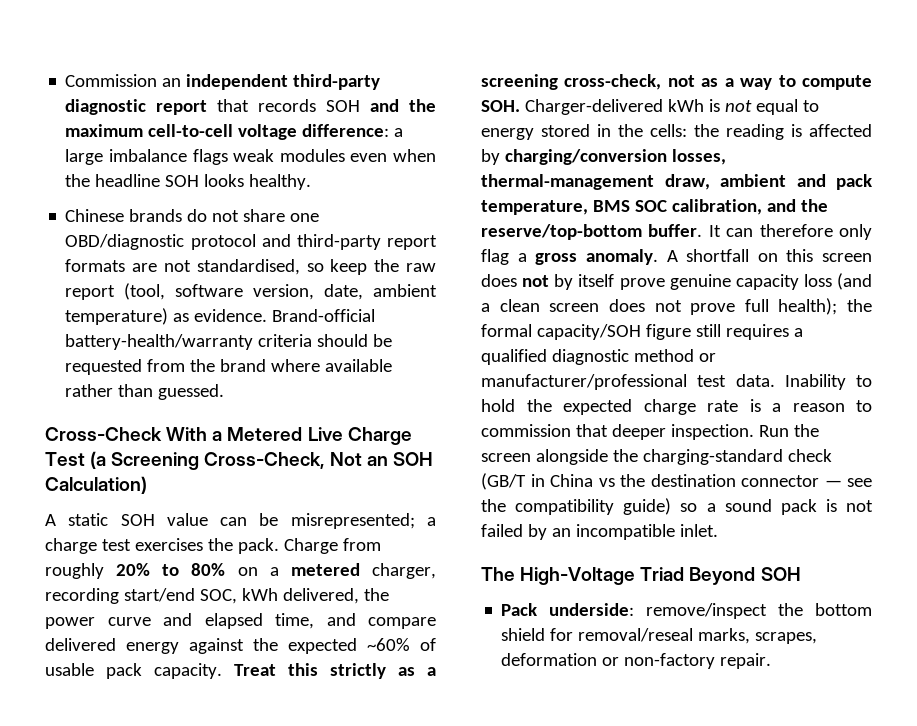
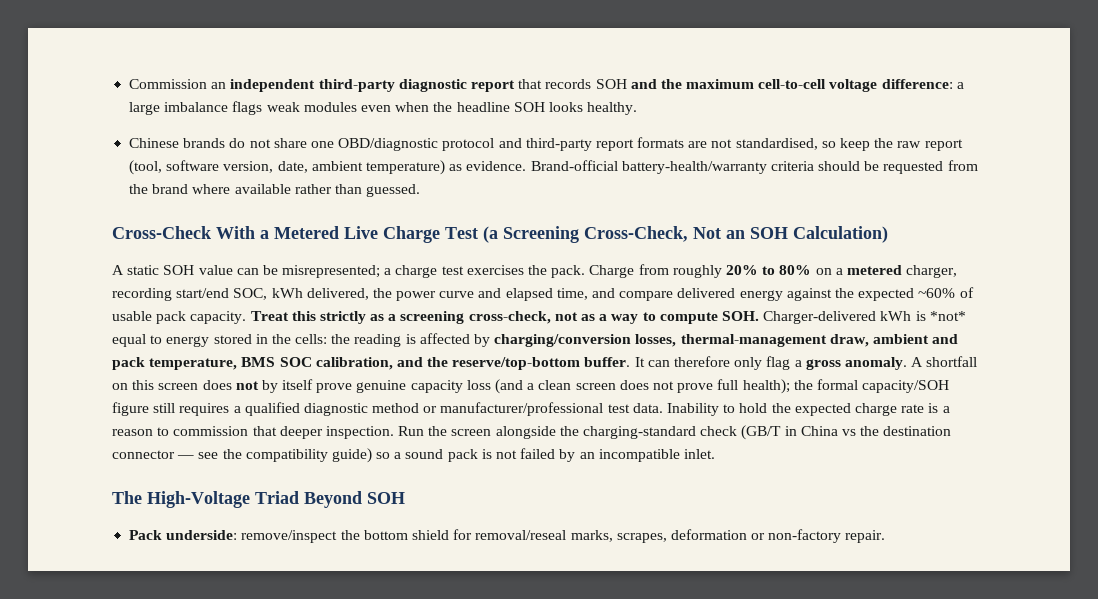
[724,100,752,112] not -> [929,311,966,321] *not*

